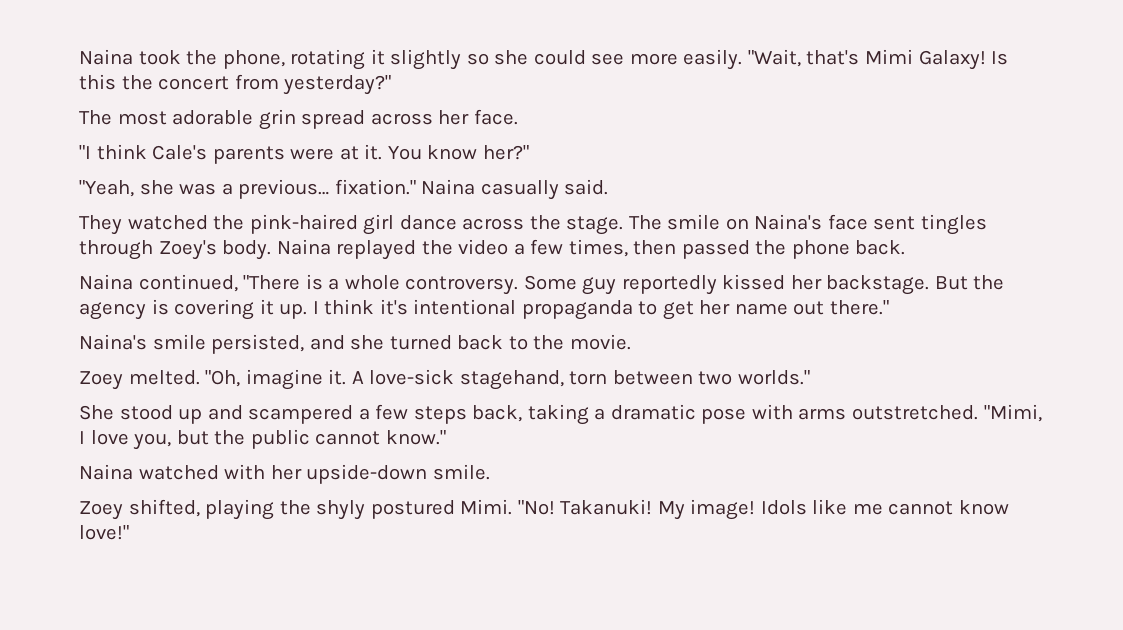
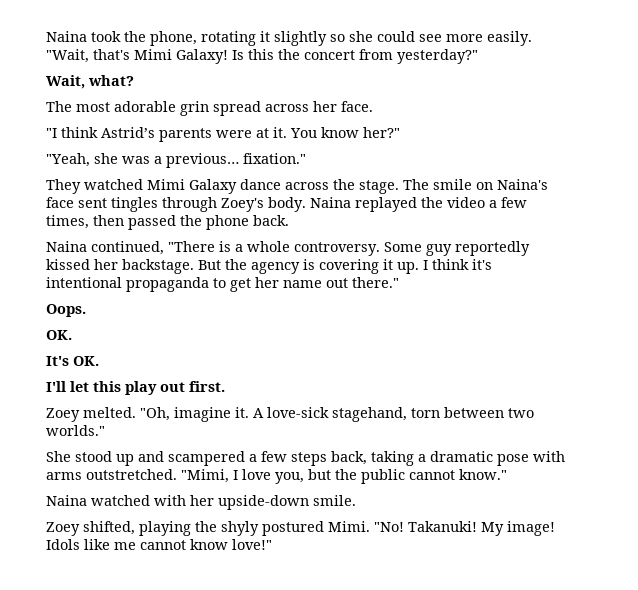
(392, 85) none -> [46,75,134,89] // Wait, what?
[152,145,208,160] Cale's -> [101,127,155,138] Astrid’s
[421,179,609,200] Naina casually said. -> (306, 158) none
[213,214,395,235] the pink-haired girl -> [147,179,237,194] Mimi Galaxy
[79,334,631,354] Naina's smile persisted, and she turned back to the movie. -> [46,304,86,317] [46,330,72,340] [46,356,99,366] [46,381,225,395] Oops. // OK. // It's OK. // I'll let this play out first.

